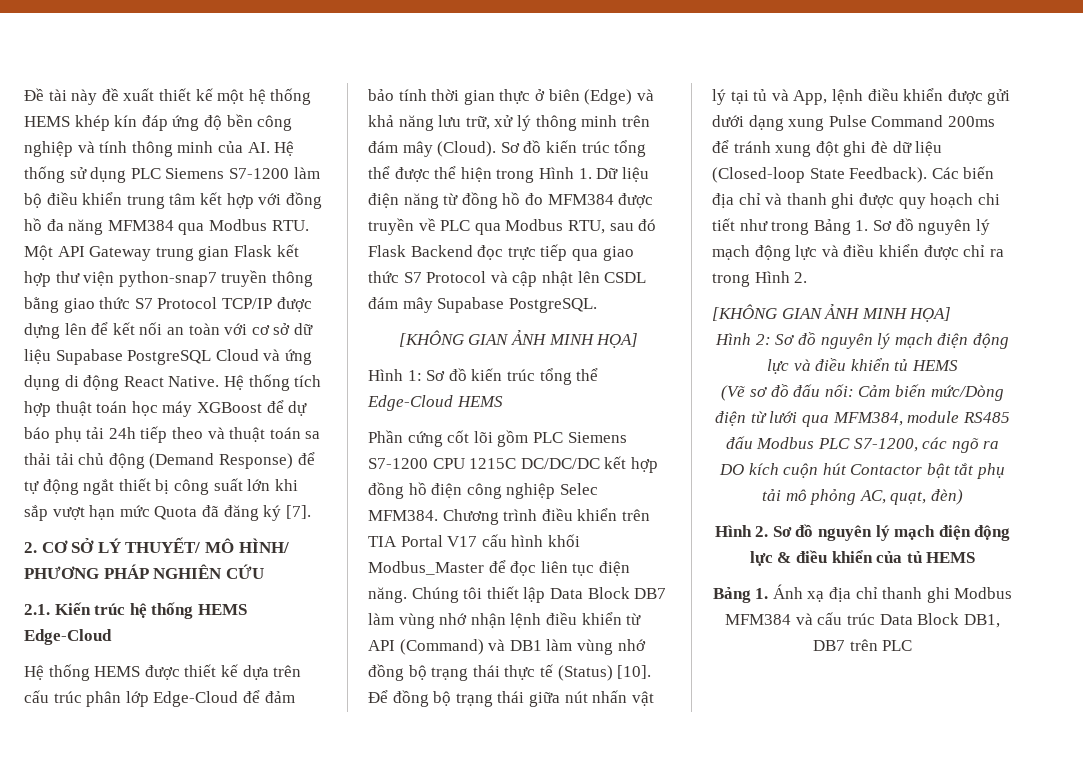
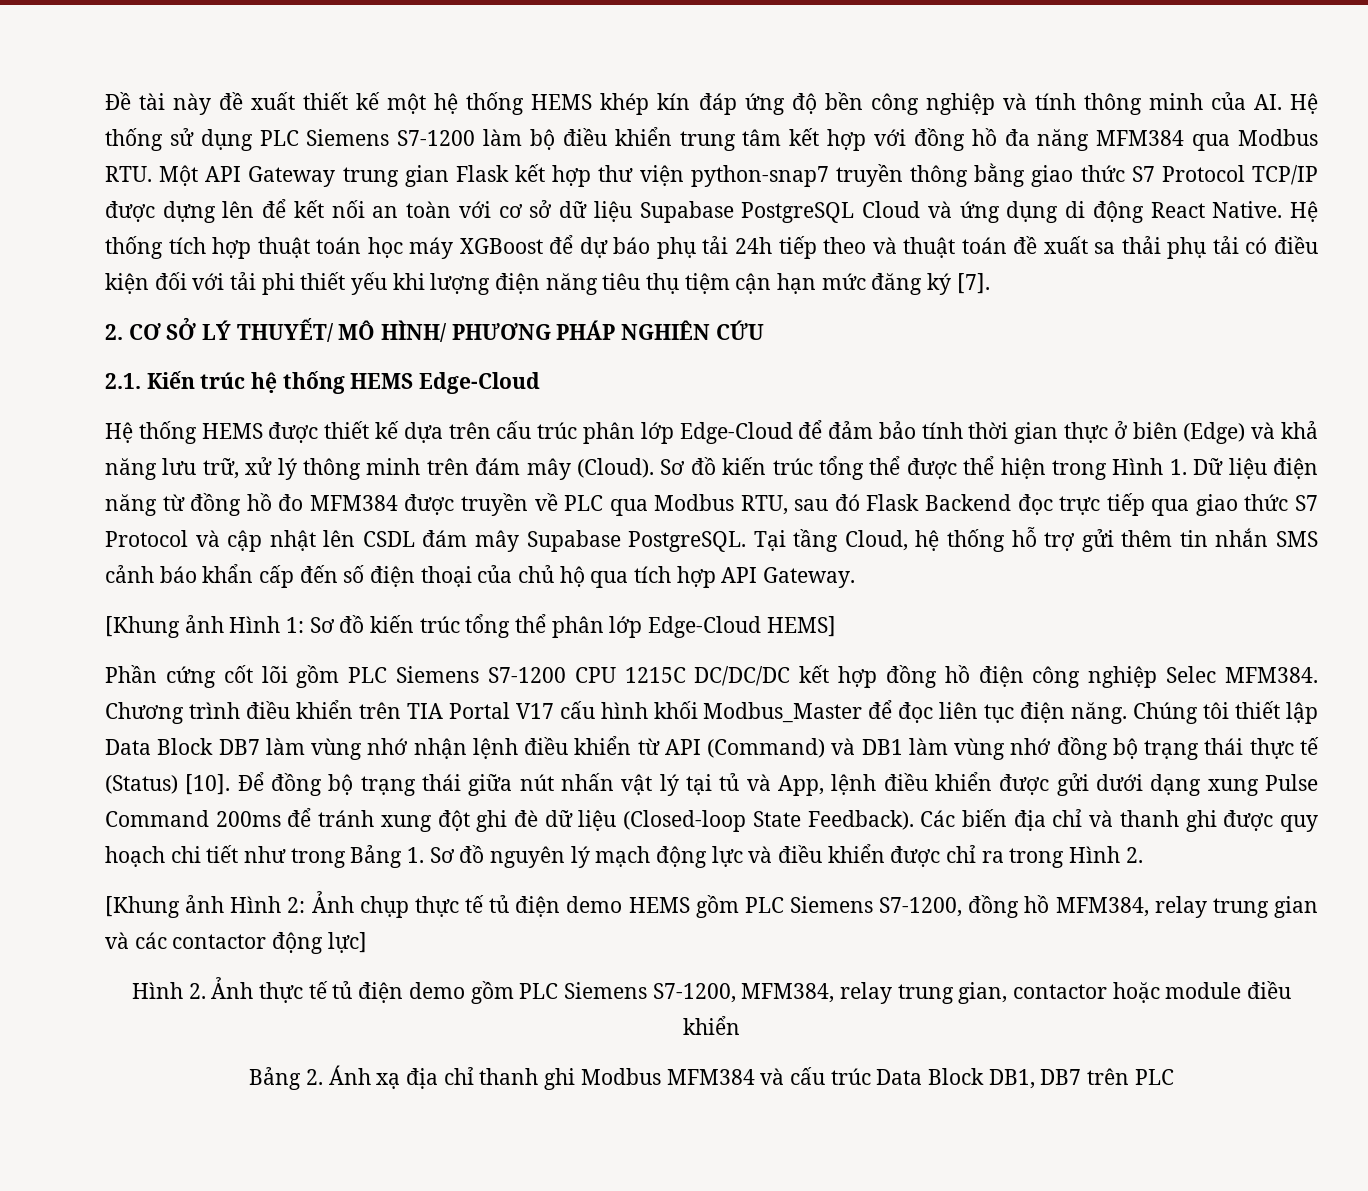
[305,431,321,439] [24,452,315,469] [24,478,298,495] [24,505,219,521] sa thải tải chủ động (Demand Response) để tự động ngắt thiết bị công suất lớn khi sắp vượt hạn mức Quota đã -> [1013,236,1318,259] [105,272,866,295] đề xuất sa thải phụ tải có điều kiện đối với tải phi thiết yếu khi lượng điện năng tiêu thụ tiệm cận hạn mức
[398,330,639,348] // [KHÔNG GIAN ẢNH MINH HỌA] // -> [753,527,1319,552] [105,564,856,588] [105,615,224,638] Tại tầng Cloud, hệ thống hỗ trợ gửi thêm tin nhắn SMS cảnh báo khẩn cấp đến số điện thoại của chủ hộ qua tích hợp API Gateway. // [Khung ảnh
[367,395,503,411] Edge-Cloud HEMS -> [551,616,836,638] phân lớp Edge-Cloud HEMS]
[712,304,952,322] [715,332,1009,349] [767,358,958,374] [721,384,1004,401] [715,411,1010,427] [725,436,1000,453] [718,463,1006,479] [762,489,963,505] [714,524,1011,541] [749,550,976,566] [712,587,769,603] [KHÔNG GIAN ẢNH MINH HỌA] // Hình 2: Sơ đồ nguyên lý mạch điện động lực và điều khiển tủ HEMS // (Vẽ sơ đồ đấu nối: Cảm biến mức/Dòng điện từ lưới qua MFM384, module RS485 đấu Modbus PLC S7-1200, các ngõ ra DO kích cuộn hút Contactor bật tắt phụ tải mô phỏng AC, quạt, đèn) // Hình 2. Sơ đồ nguyên lý mạch điện động lực & điều khiển của tủ HEMS // Bảng 1. -> [105,891,1318,918] [105,932,367,954] [132,977,1291,1004] [683,1016,740,1035] [249,1067,324,1090] [Khung ảnh Hình 2: Ảnh chụp thực tế tủ điện demo HEMS gồm PLC Siemens S7-1200, đồng hồ MFM384, relay trung gian và các contactor động lực] // Hình 2. Ảnh thực tế tủ điện demo gồm PLC Siemens S7-1200, MFM384, relay trung gian, contactor hoặc module điều khiển // Bảng 2.

